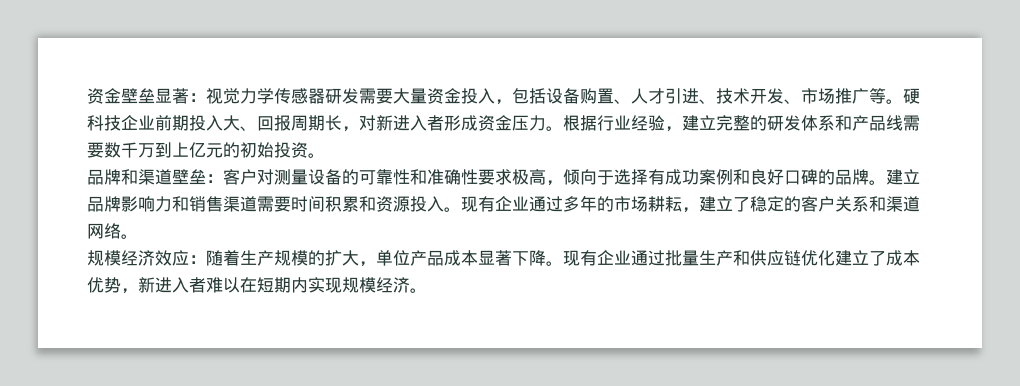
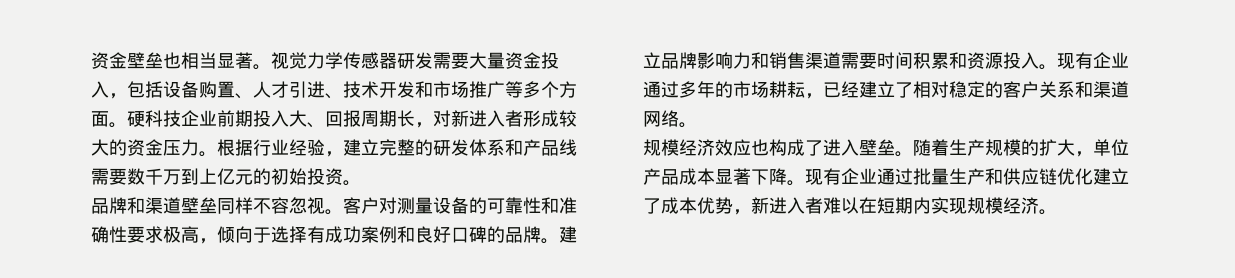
[155,88,206,104] 显著： -> [163,52,271,70] 也相当显著。
[784,99,801,104] 、 -> [415,81,433,98] 和
(886, 96) none -> [523,81,577,98] [91,111,109,127] 多个方面
(478, 123) none -> [559,110,577,127] [91,139,127,156] 较大的
[206,174,223,183] ： -> [217,197,343,215] 同样不容忽视。
[699,196,750,212] 建立了 -> [823,81,949,98] 已经建立了相对
[189,255,206,264] ： -> [751,139,913,157] 也构成了进入壁垒。

